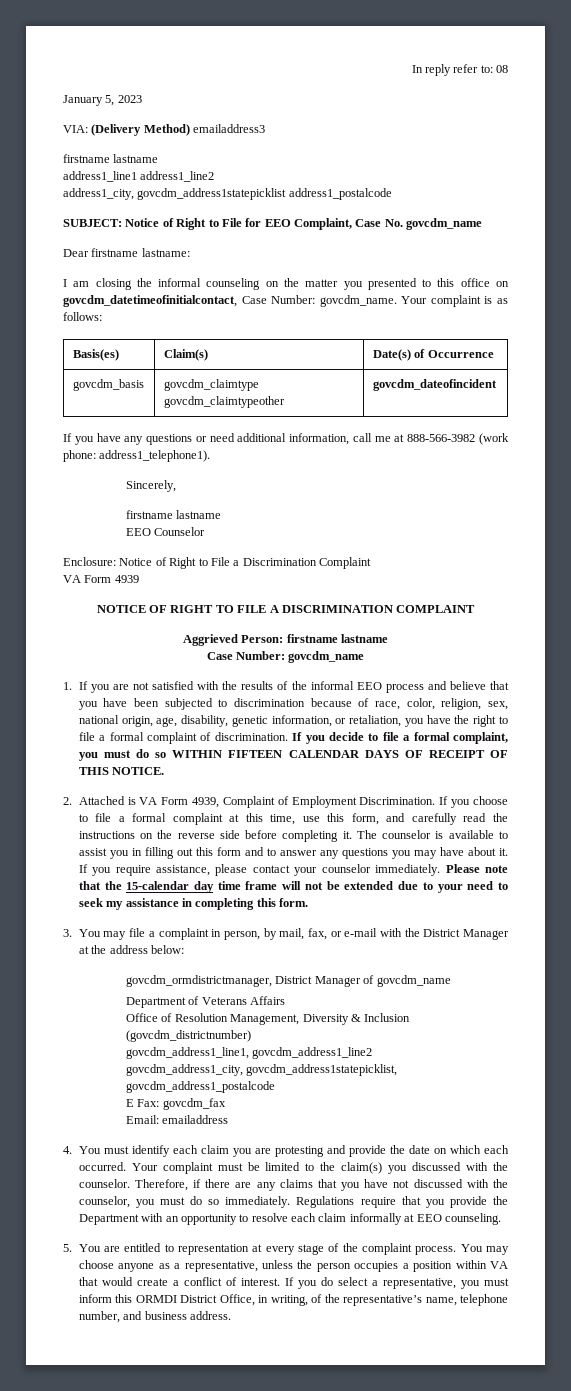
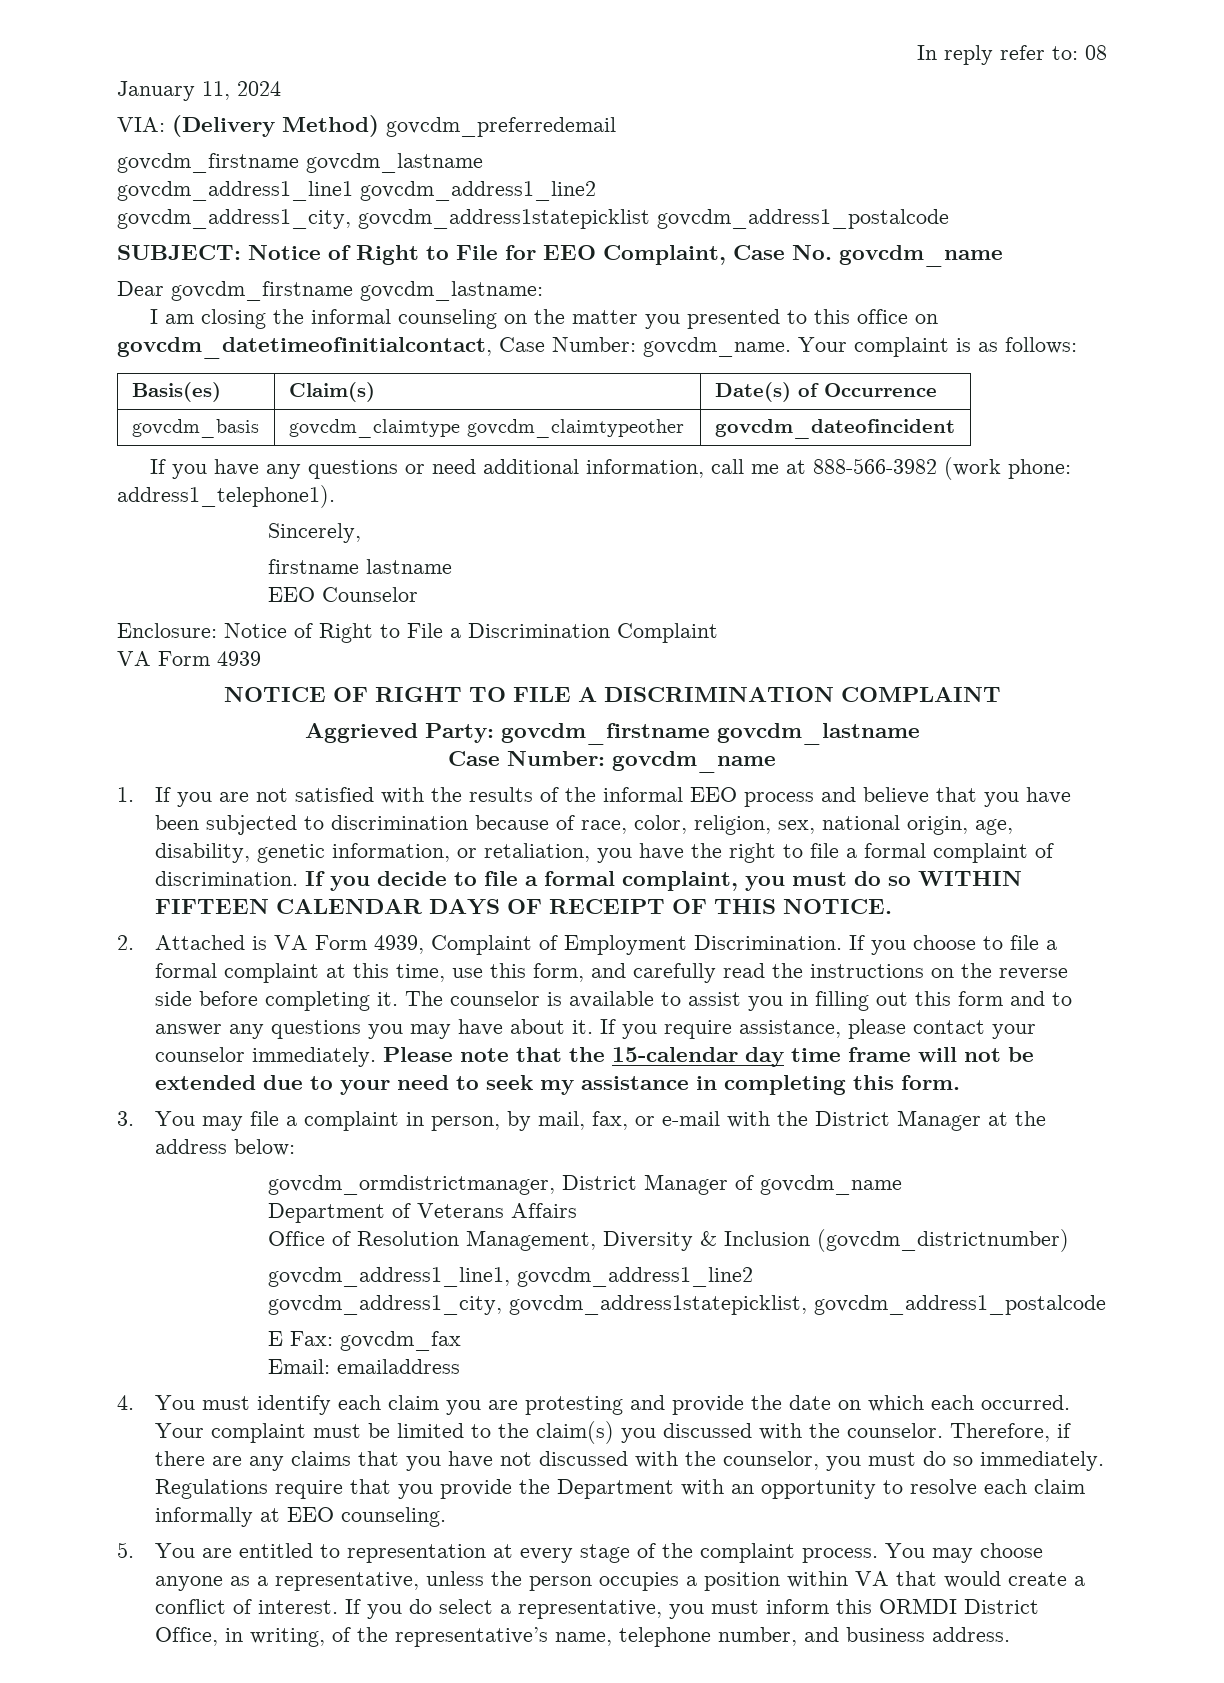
[105,95,142,106] 5, 2023 -> [202,81,281,100] 11, 2024
[193,124,266,133] [63,154,159,163] [63,171,215,182] [63,188,392,200] emailaddress3 // firstname lastname // address1_line1 address1_line2 // address1_city, govcdm_address1statepicklist address1_postalcode -> [386,117,616,137] [117,153,483,173] [117,181,596,201] [117,209,949,229] govcdm_preferredemail // govcdm_firstname govcdm_lastname // govcdm_address1_line1 govcdm_address1_line2 // govcdm_address1_city, govcdm_address1statepicklist govcdm_address1_postalcode
[91,248,190,257] firstname lastname: -> [171,281,543,301] govcdm_firstname govcdm_lastname:
[241,634,389,643] Person: firstname lastname -> [424,723,920,745] Party: govcdm_firstname govcdm_lastname

